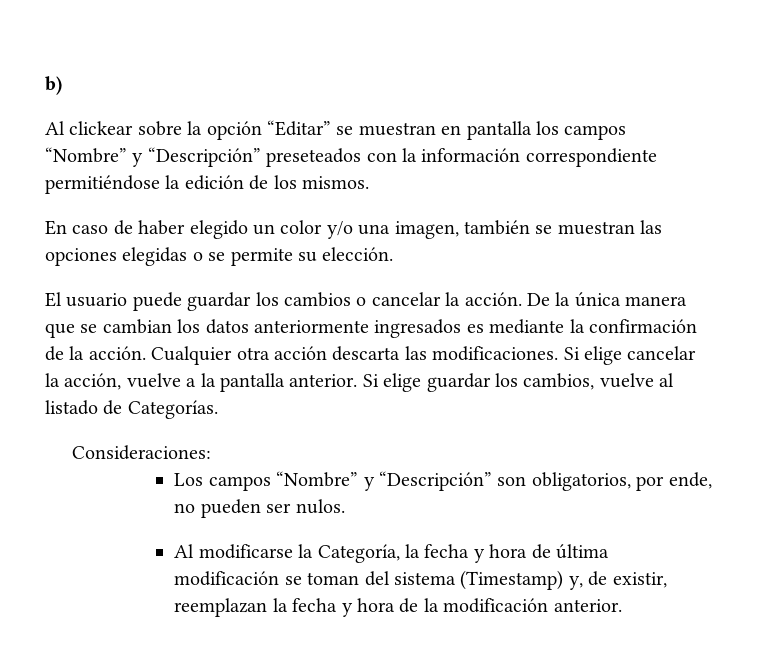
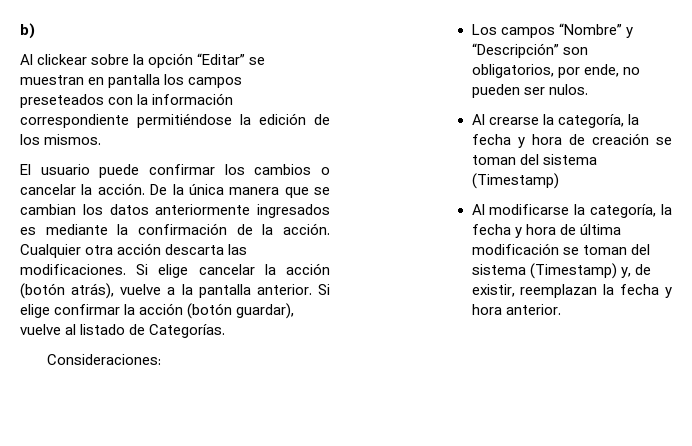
[45,147,261,167] “Nombre” y “Descripción” -> (243, 82) none
[45,220,663,239] [45,247,394,266] // En caso de haber elegido un color y/o una imagen, también se muestran las opciones elegidas o se permite su elección. -> (102, 139) none
[187,292,252,311] guardar -> [148,164,215,175] confirmar
[64,373,122,390] acción, -> [285,263,330,275] [20,283,115,299] acción (botón atrás),
[426,373,595,392] guardar los cambios, -> [54,303,295,319] confirmar la acción (botón guardar),
(345, 506) none -> [471,114,639,128] [471,133,672,148] [471,154,597,165] [471,173,559,189] // Al crearse la categoría, la fecha y hora de creación se toman del sistema (Timestamp)
[317,544,400,563] Categoría, -> [590,204,657,218] categoría,
[399,598,549,613] de la modificación -> (502, 309) none

